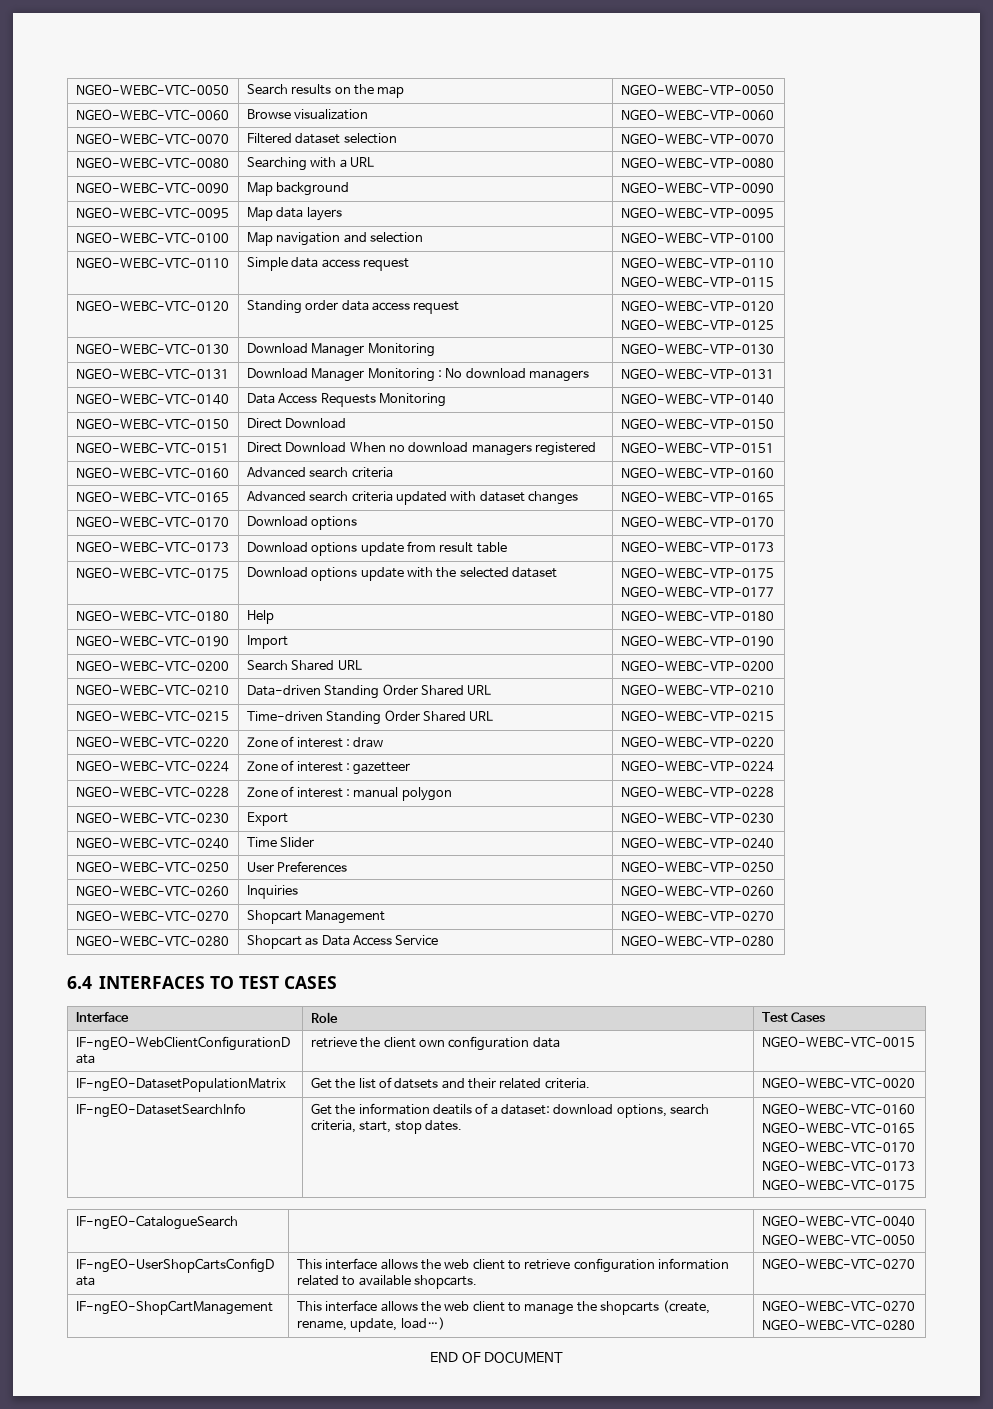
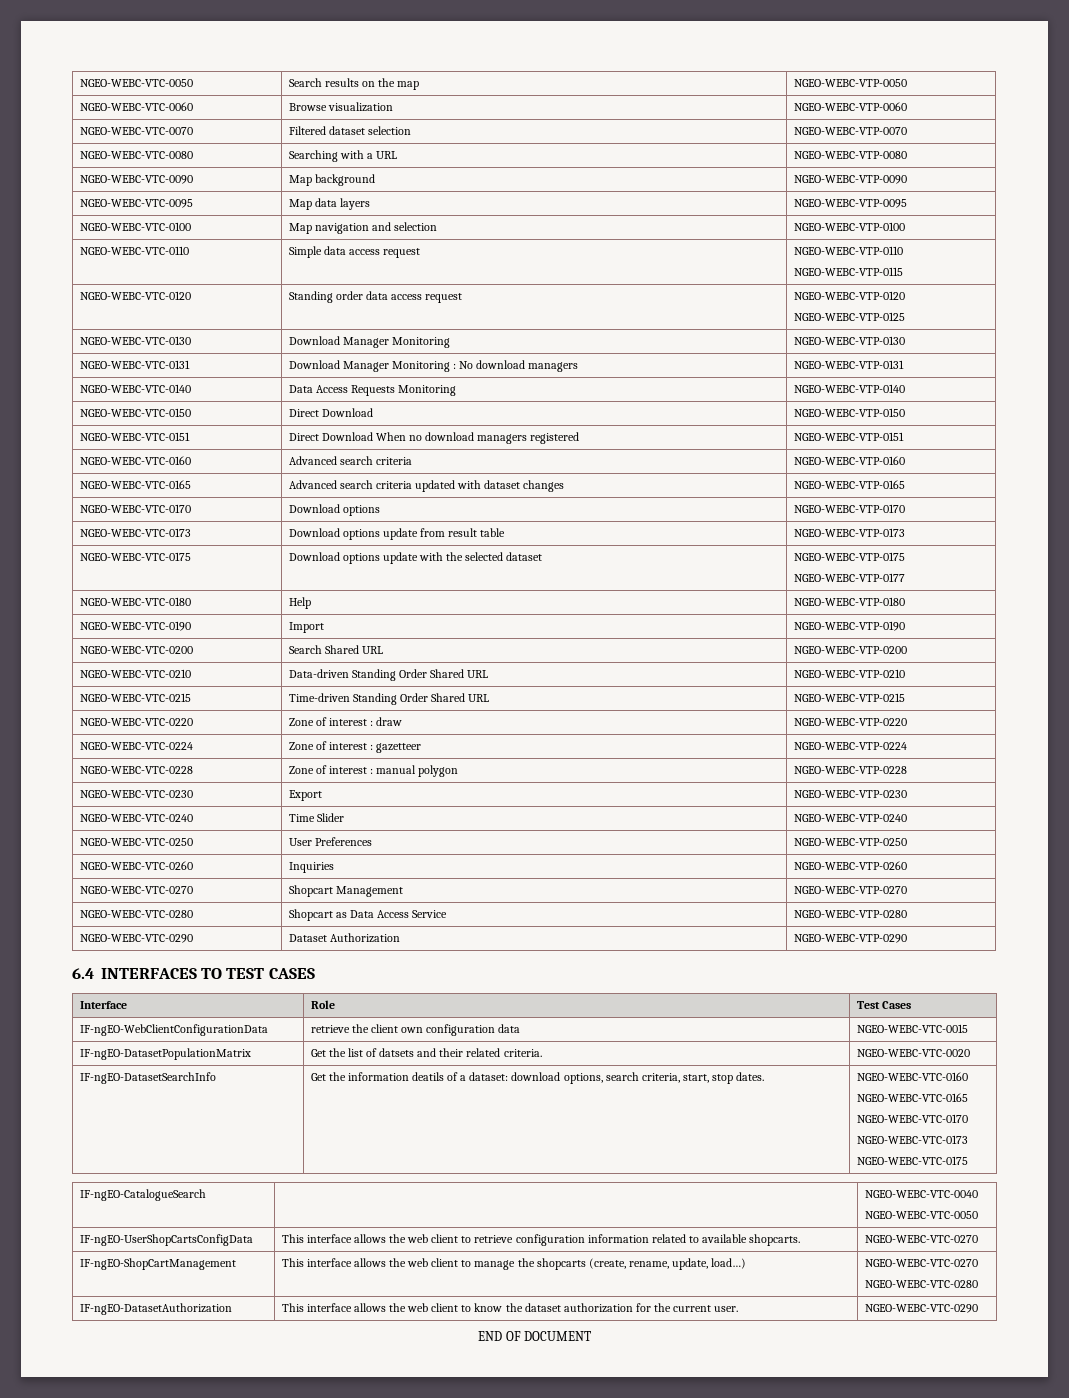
(774, 940) none -> [79,934,193,943] [288,933,400,943] [793,934,907,943] // NGEO-WEBC-VTC-0290 | Dataset Authorization | NGEO-WEBC-VTP-0290
(915, 1324) none -> [79,1303,232,1315] [281,1303,739,1313] [864,1304,978,1313] // IF-ngEO-DatasetAuthorization | This interface allows the web client to know the dataset authorization for the current user. | NGEO-WEBC-VTC-0290

